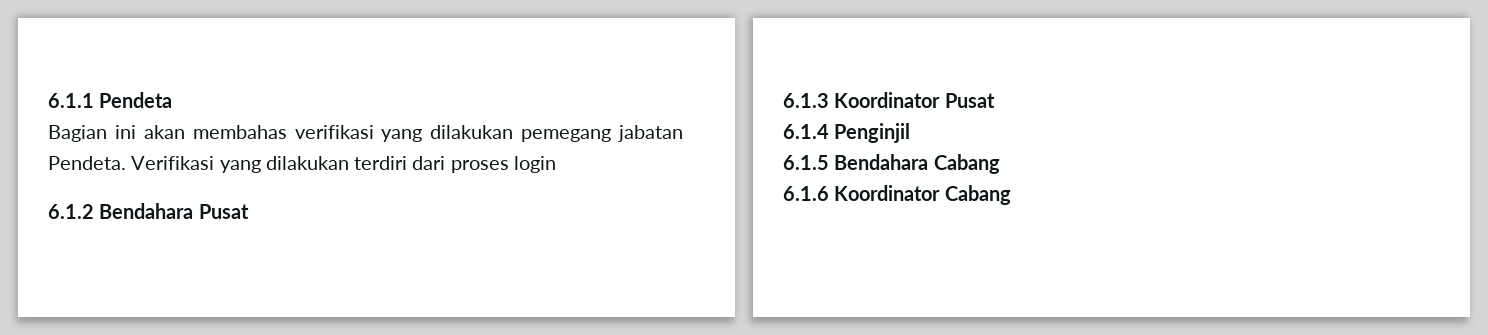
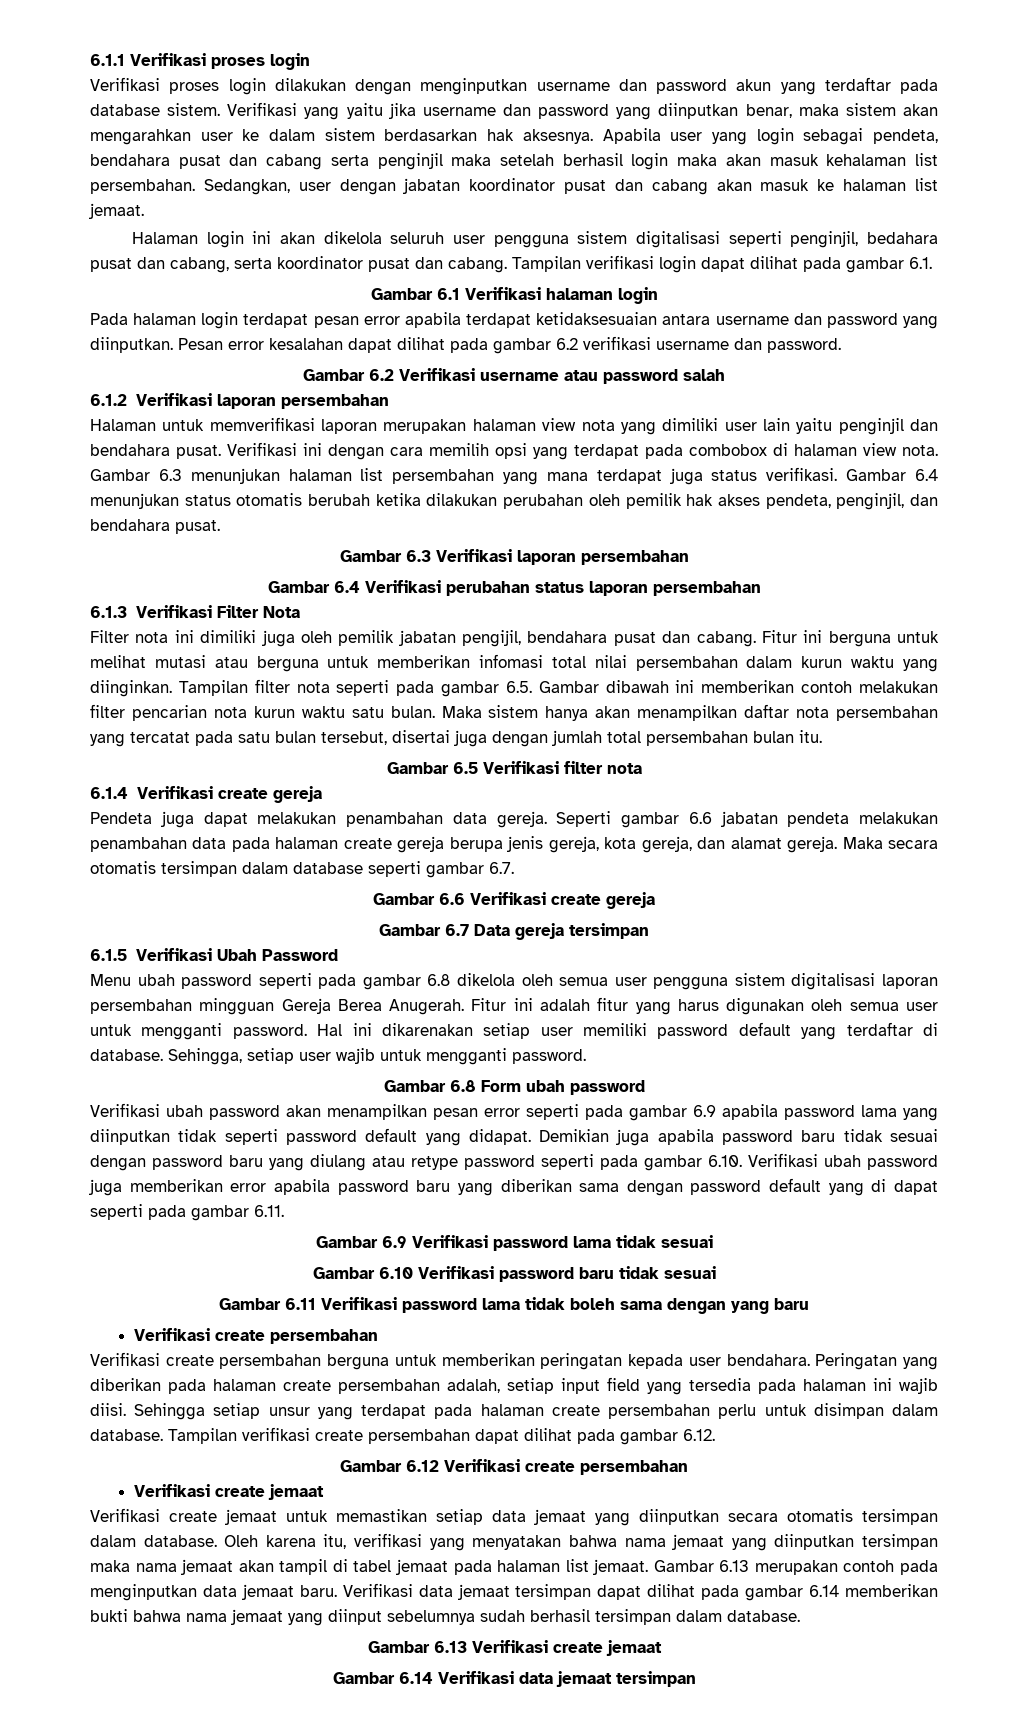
[99,92,173,108] [48,125,683,142] [48,156,556,173] [48,203,249,219] [783,92,995,108] [783,123,911,143] [783,154,1000,174] [783,185,1011,205] Pendeta // Bagian ini akan membahas verifikasi yang dilakukan pemegang jabatan Pendeta. Verifikasi yang dilakukan terdiri dari proses login // 6.1.2 Bendahara Pusat // 6.1.3 Koordinator Pusat // 6.1.4 Penginjil // 6.1.5 Bendahara Cabang // 6.1.6 Koordinator Cabang -> [130,53,310,70] [90,77,938,95] [90,102,938,120] [90,128,939,145] [90,153,938,170] [90,178,938,195] [89,203,144,219] [131,231,938,248] [90,255,932,273] [370,287,658,304] [90,312,939,329] [90,336,841,354] [303,368,725,384] [90,393,389,409] [90,417,939,435] [90,442,938,460] [90,467,938,485] [90,493,939,510] [90,519,220,534] [339,549,689,565] [267,580,761,596] [90,605,300,618] [90,630,939,647] [90,654,938,672] [90,679,938,697] [90,704,939,721] [90,730,822,747] [386,761,642,774] [90,786,322,803] [90,811,938,828] [90,836,939,853] [90,861,514,878] [373,892,655,909] [379,923,649,940] [90,948,338,961] [90,973,938,990] [90,997,939,1015] [90,1022,938,1040] [90,1048,586,1065] [383,1080,645,1095] [90,1103,938,1121] [90,1128,938,1146] [90,1153,938,1171] [89,1178,938,1196] [90,1204,284,1221] [315,1235,713,1251] [312,1266,716,1282] [219,1297,809,1314] [134,1328,379,1344] [90,1352,939,1370] [90,1377,938,1395] [90,1403,939,1420] [90,1427,715,1445] [340,1459,688,1475] [134,1484,325,1500] [90,1508,938,1526] [90,1533,939,1551] [90,1559,938,1575] [90,1583,938,1601] [90,1609,800,1626] [367,1640,662,1656] [332,1671,696,1687] Verifikasi proses login // Verifikasi proses login dilakukan dengan menginputkan username dan password akun yang terdaftar pada database sistem. Verifikasi yang yaitu jika username dan password yang diinputkan benar, maka sistem akan mengarahkan user ke dalam sistem berdasarkan hak aksesnya. Apabila user yang login sebagai pendeta, bendahara pusat dan cabang serta penginjil maka setelah berhasil login maka akan masuk kehalaman list persembahan. Sedangkan, user dengan jabatan koordinator pusat dan cabang akan masuk ke halaman list jemaat. // Halaman login ini akan dikelola seluruh user pengguna sistem digitalisasi seperti penginjil, bedahara pusat dan cabang, serta koordinator pusat dan cabang. Tampilan verifikasi login dapat dilihat pada gambar 6.1. // Gambar 6.1 Verifikasi halaman login // Pada halaman login terdapat pesan error apabila terdapat ketidaksesuaian antara username dan password yang diinputkan. Pesan error kesalahan dapat dilihat pada gambar 6.2 verifikasi username dan password. // Gambar 6.2 Verifikasi username atau password salah // 6.1.2 Verifikasi laporan persembahan // Halaman untuk memverifikasi laporan merupakan halaman view nota yang dimiliki user lain yaitu penginjil dan bendahara pusat. Verifikasi ini dengan cara memilih opsi yang terdapat pada combobox di halaman view nota. Gambar 6.3 menunjukan halaman list persembahan yang mana terdapat juga status verifikasi. Gambar 6.4 menunjukan status otomatis berubah ketika dilakukan perubahan oleh pemilik hak akses pendeta, penginjil, dan bendahara pusat. // Gambar 6.3 Verifikasi laporan persembahan // Gambar 6.4 Verifikasi perubahan status laporan persembahan // 6.1.3 Verifikasi Filter Nota // Filter nota ini dimiliki juga oleh pemilik jabatan pengijil, bendahara pusat dan cabang. Fitur ini berguna untuk melihat mutasi atau berguna untuk memberikan infomasi total nilai persembahan dalam kurun waktu yang diinginkan. Tampilan filter nota seperti pada gambar 6.5. Gambar dibawah ini memberikan contoh melakukan filter pencarian nota kurun waktu satu bulan. Maka sistem hanya akan menampilkan daftar nota persembahan yang tercatat pada satu bulan tersebut, disertai juga dengan jumlah total persembahan bulan itu. // Gambar 6.5 Verifikasi filter nota // 6.1.4 Verifikasi create gereja // Pendeta juga dapat melakukan penambahan data gereja. Seperti gambar 6.6 jabatan pendeta melakukan penambahan data pada halaman create gereja berupa jenis gereja, kota gereja, dan alamat gereja. Maka secara otomatis tersimpan dalam database seperti gambar 6.7. // Gambar 6.6 Verifikasi create gereja // Gambar 6.7 Data gereja tersimpan // 6.1.5 Verifikasi Ubah Password // Menu ubah password seperti pada gambar 6.8 dikelola oleh semua user pengguna sistem digitalisasi laporan persembahan mingguan Gereja Berea Anugerah. Fitur ini adalah fitur yang harus digunakan oleh semua user untuk mengganti password. Hal ini dikarenakan setiap user memiliki password default yang terdaftar di database. Sehingga, setiap user wajib untuk mengganti password. // Gambar 6.8 Form ubah password // Verifikasi ubah password akan menampilkan pesan error seperti pada gambar 6.9 apabila password lama yang diinputkan tidak seperti password default yang didapat. Demikian juga apabila password baru tidak sesuai dengan password baru yang diulang atau retype password seperti pada gambar 6.10. Verifikasi ubah password juga memberikan error apabila password baru yang diberikan sama dengan password default yang di dapat seperti pada gambar 6.11. // Gambar 6.9 Verifikasi password lama tidak sesuai // Gambar 6.10 Verifikasi password baru tidak sesuai // Gambar 6.11 Verifikasi password lama tidak boleh sama dengan yang baru // Verifikasi create persembahan // Verifikasi create persembahan berguna untuk memberikan peringatan kepada user bendahara. Peringatan yang diberikan pada halaman create persembahan adalah, setiap input field yang tersedia pada halaman ini wajib diisi. Sehingga setiap unsur yang terdapat pada halaman create persembahan perlu untuk disimpan dalam database. Tampilan verifikasi create persembahan dapat dilihat pada gambar 6.12. // Gambar 6.12 Verifikasi create persembahan // Verifikasi create jemaat // Verifikasi create jemaat untuk memastikan setiap data jemaat yang diinputkan secara otomatis tersimpan dalam database. Oleh karena itu, verifikasi yang menyatakan bahwa nama jemaat yang diinputkan tersimpan maka nama jemaat akan tampil di tabel jemaat pada halaman list jemaat. Gambar 6.13 merupakan contoh pada menginputkan data jemaat baru. Verifikasi data jemaat tersimpan dapat dilihat pada gambar 6.14 memberikan bukti bahwa nama jemaat yang diinput sebelumnya sudah berhasil tersimpan dalam database. // Gambar 6.13 Verifikasi create jemaat // Gambar 6.14 Verifikasi data jemaat tersimpan

